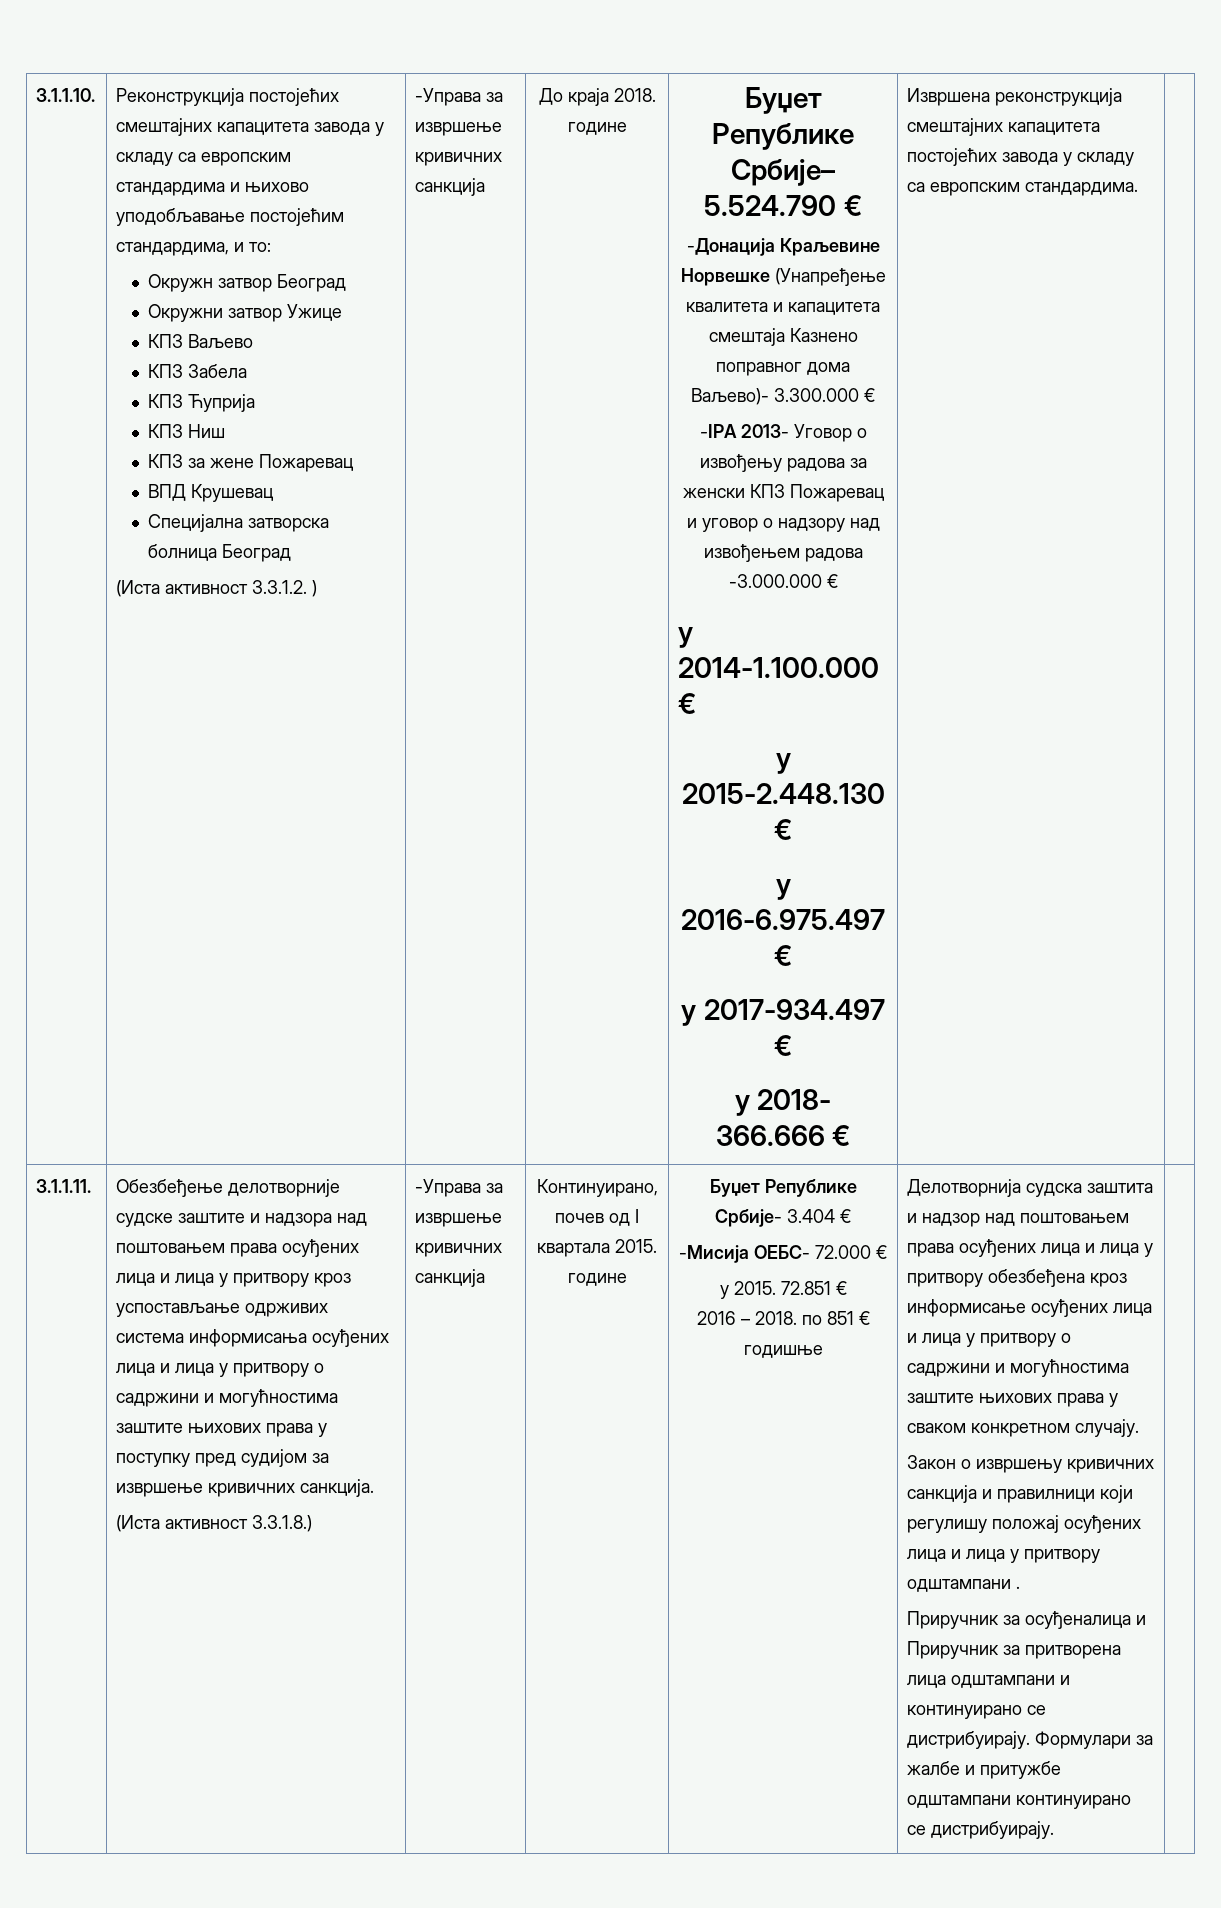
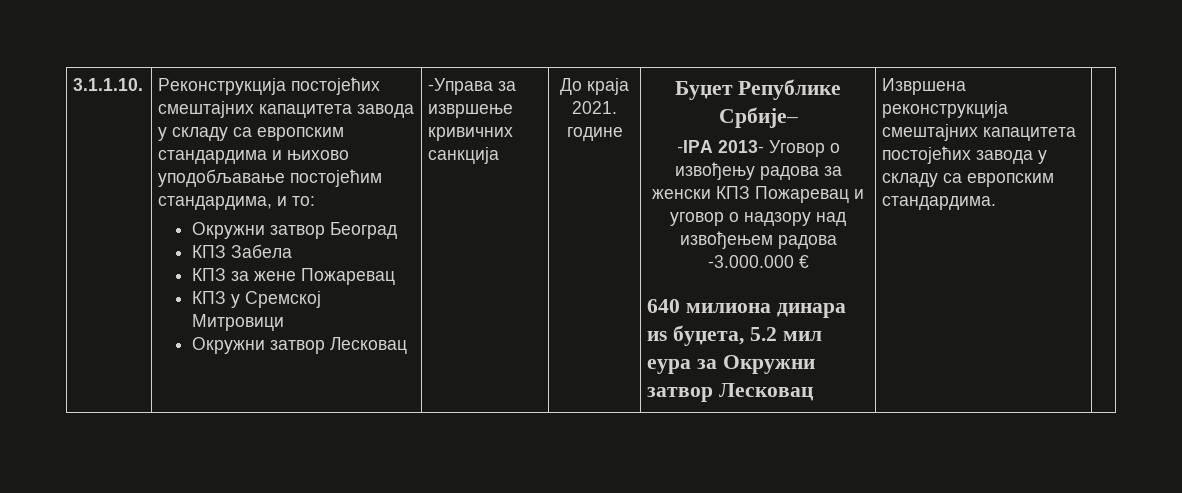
[148,274,214,292] Окружн -> [192,222,266,239] Окружни
[148,304,343,322] [148,334,254,348] [148,364,248,378] [148,394,256,412] [148,424,226,438] [148,454,354,472] [148,484,274,502] [148,514,330,532] [148,544,292,562] [116,580,318,597] Окружни затвор Ужице // КПЗ Ваљево // КПЗ Забела // КПЗ Ћуприја // КПЗ Ниш // КПЗ за жене Пожаревац // ВПД Крушевац // Специјална затворска болница Београд // (Иста активност 3.3.1.2. ) -> [192,244,293,258] [192,268,396,285] [192,291,322,308] [192,314,285,331] [192,337,408,354] КПЗ Забела // КПЗ за жене Пожаревац // КПЗ у Сремској Митровици // Окружни затвор Лесковац
[613,88,656,102] [567,122,627,135] [744,87,822,114] [712,123,854,150] [731,159,835,186] [704,195,862,216] [686,238,880,256] [680,268,886,286] [686,302,880,315] [708,328,858,346] [716,362,850,376] [691,388,875,405] 2018. године | Буџет Републике Србије– 5.524.790 € // -Донација Краљевине Норвешке (Унапређење квалитета и капацитета смештаја Казнено поправног дома Ваљево)- 3.300.000 € -> [572,101,617,114] [566,127,623,141] [674,79,842,100] [718,107,798,128] 2021. године | Буџет Републике Србије–
[678,627,694,648] [678,657,880,678] [678,693,697,714] [775,753,791,774] [681,783,885,804] [774,819,792,840] [775,879,791,900] [681,909,885,930] [774,945,792,966] [681,999,885,1026] [774,1035,792,1056] [734,1089,832,1116] [715,1125,851,1146] у 2014-1.100.000 € // у 2015-2.448.130 € // у 2016-6.975.497 € // у 2017-934.497 € // у 2018- 366.666 € -> [647,299,846,318] [647,325,822,346] [647,355,815,374] [647,383,815,402] 640 милиона динара иѕ буџета, 5.2 мил еура за Окружни затвор Лесковац
[36,1179,92,1193] [116,1179,341,1197] [116,1213,368,1227] [116,1239,360,1257] [116,1273,352,1287] [116,1303,329,1317] [116,1329,390,1347] [116,1363,325,1377] [116,1389,339,1407] [116,1423,328,1437] [116,1449,330,1467] [116,1479,375,1497] [116,1515,313,1532] [415,1179,504,1197] [415,1213,503,1227] [415,1243,503,1257] [415,1269,486,1287] [536,1179,658,1197] [555,1209,639,1226] [537,1239,657,1257] [567,1273,627,1286] [709,1179,857,1197] [715,1209,851,1227] [679,1245,887,1263] [719,1281,847,1299] [696,1311,870,1325] [743,1345,823,1358] [907,1179,1154,1197] [907,1213,1130,1227] [907,1239,1154,1257] [907,1269,1128,1287] [907,1299,1153,1317] [907,1333,1072,1347] [907,1359,1130,1377] [907,1393,1119,1407] [907,1419,1140,1437] [907,1455,1155,1473] [907,1485,1134,1503] [907,1515,1142,1533] [907,1549,1101,1563] [907,1579,1021,1592] [907,1611,1147,1629] [907,1641,1122,1659] [907,1675,1071,1688] [907,1705,1047,1719] [907,1731,1154,1749] [907,1761,1062,1779] [907,1795,1132,1809] [907,1821,1055,1839] // 3.1.1.11. | Обезбеђење делотворније судске заштите и надзора над поштовањем права осуђених лица и лица у притвору кроз успостављање одрживих система информисања осуђених лица и лица у притвору о садржини и могућностима заштите њихових права у поступку пред судијом за извршење кривичних санкција. // (Иста активност 3.3.1.8.) | -Управа за извршење кривичних санкција | Континуирано, почев од I квартала 2015. године | Буџет Републике Србије- 3.404 € // -Мисија ОЕБС- 72.000 € // у 2015. 72.851 € // 2016 – 2018. по 851 € годишње | Делотворнија судска заштита и надзор над поштовањем права осуђених лица и лица у притвору обезбеђена кроз информисање осуђених лица и лица у притвору о садржини и могућностима заштите њихових права у сваком конкретном случају. // Закон о извршењу кривичних санкција и правилници који регулишу положај осуђених лица и лица у притвору одштампани . // Приручник за осуђеналица и Приручник за притворена лица одштампани и континуирано се дистрибуирају. Формулари за жалбе и притужбе одштампани континуирано се дистрибуирају. | -> (997, 203) none

